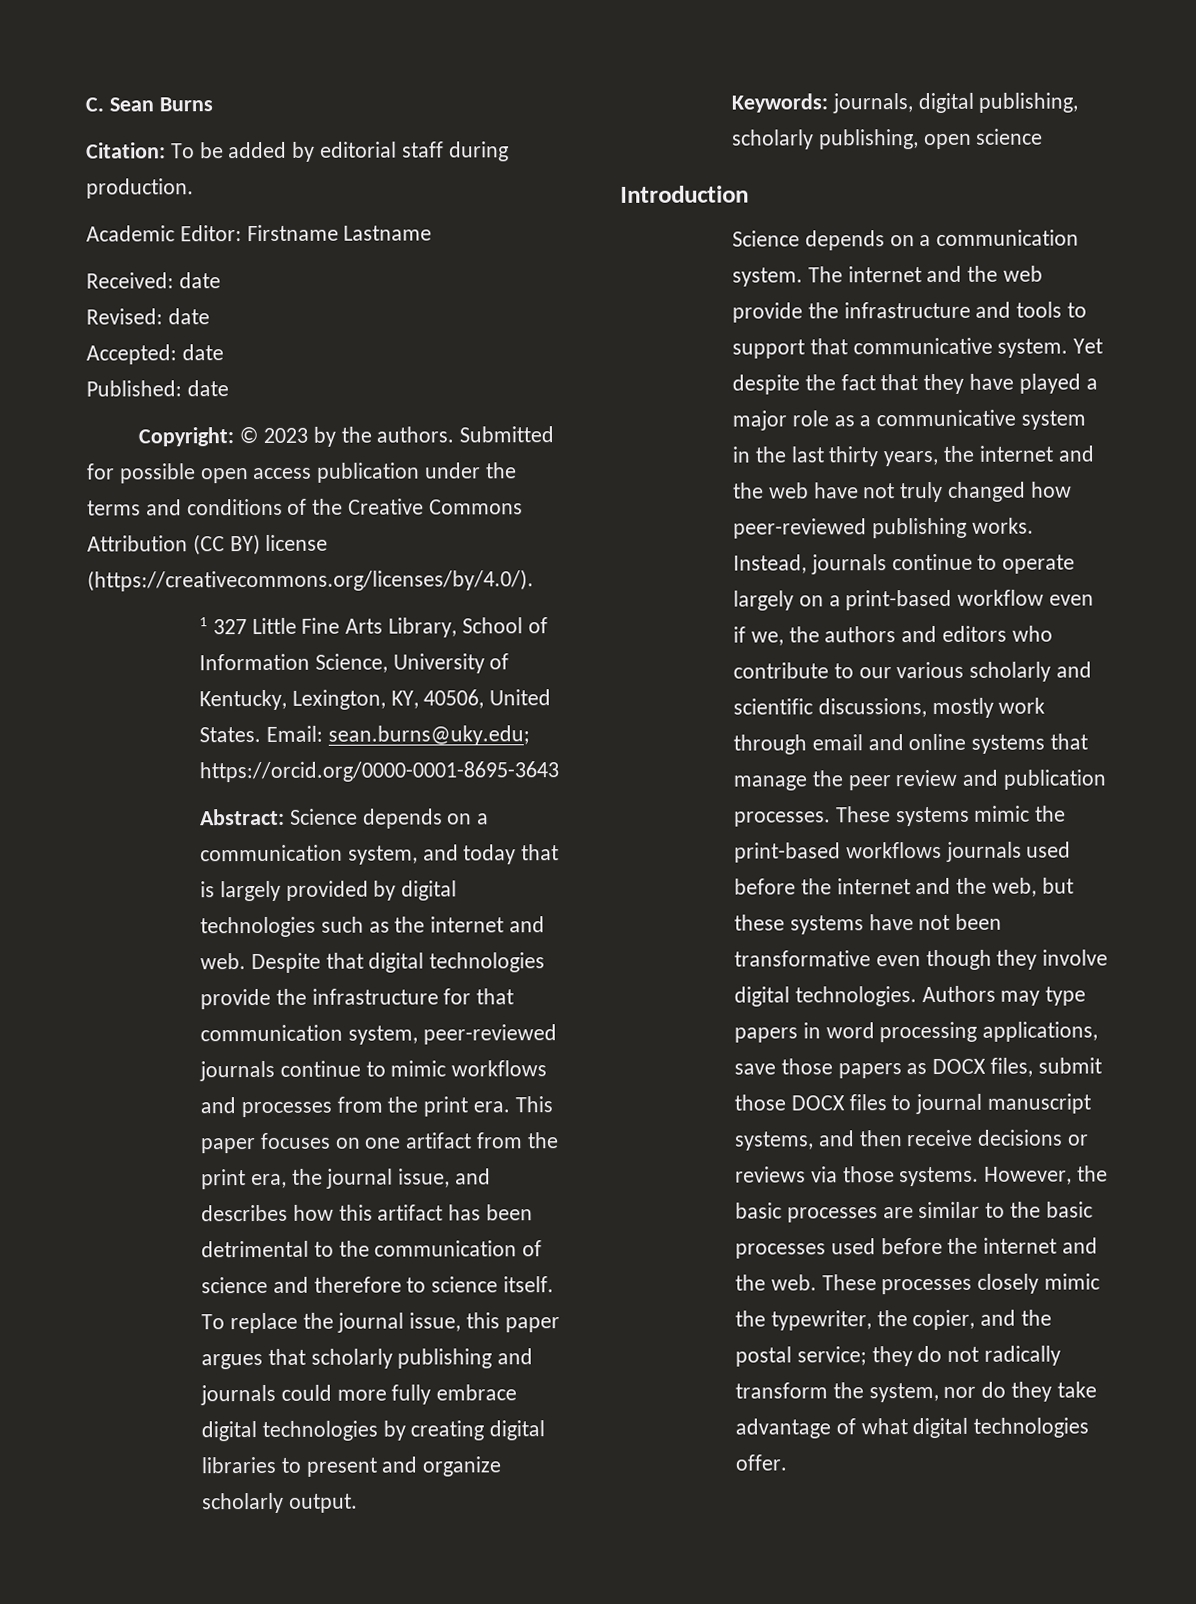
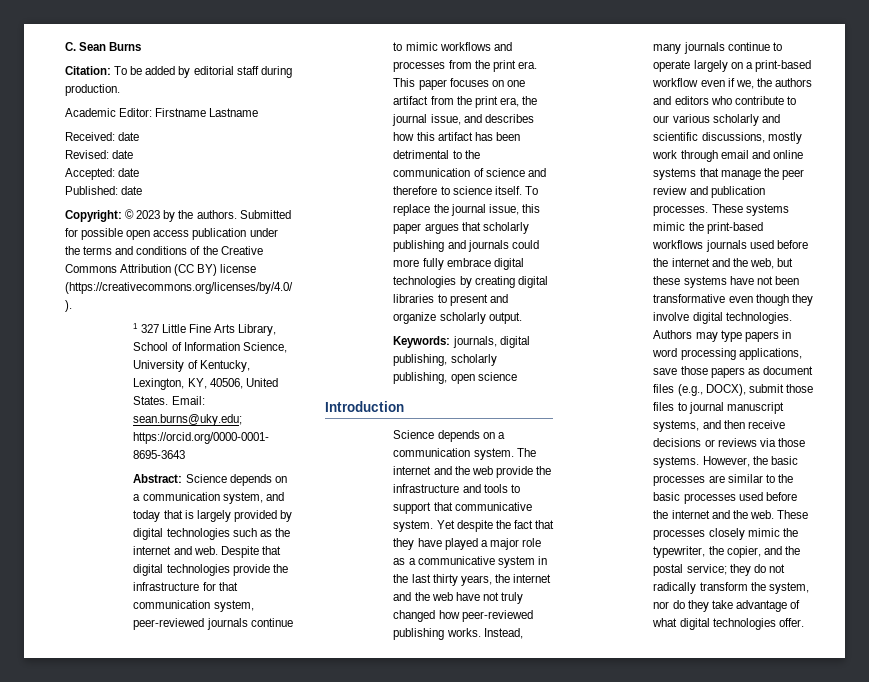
(808, 564) none -> [653,44,682,54] many
[932,1057,1034,1077] DOCX files, -> [762,366,813,375] [653,384,746,396] document files (e.g., DOCX),
[790,1095,845,1111] DOCX -> (813, 388) none

